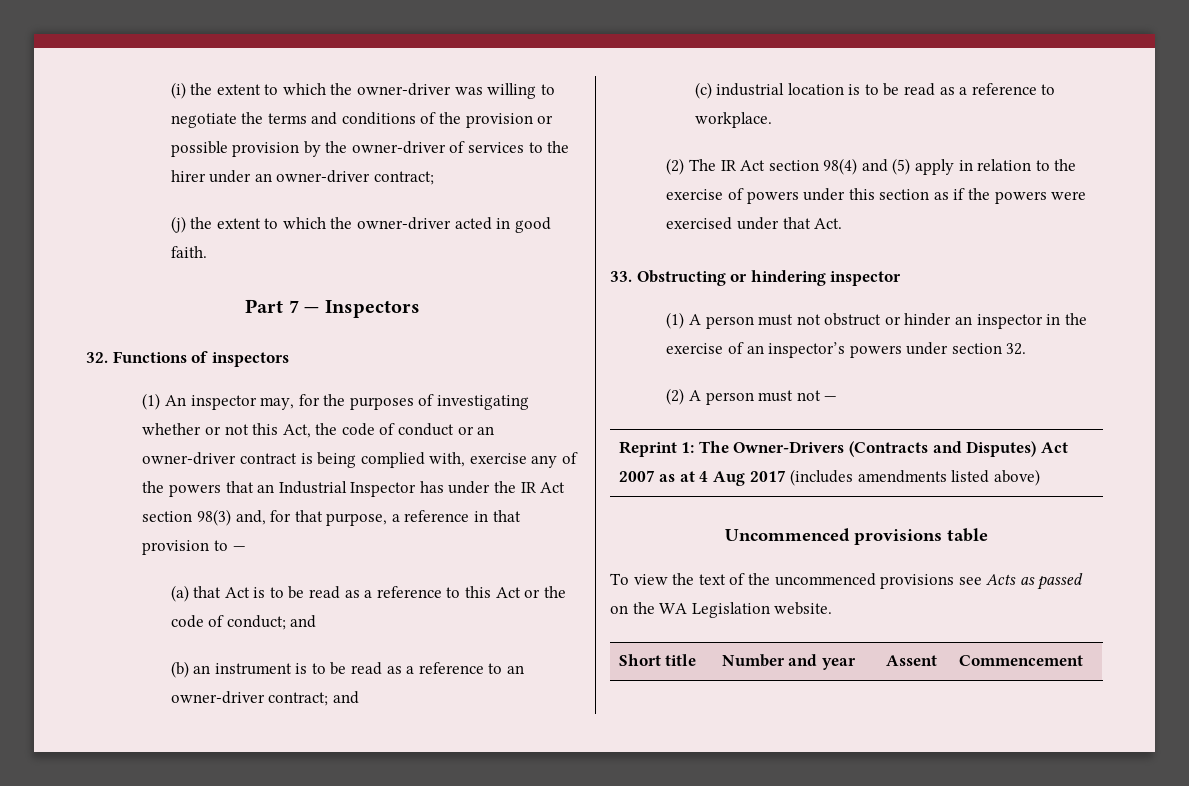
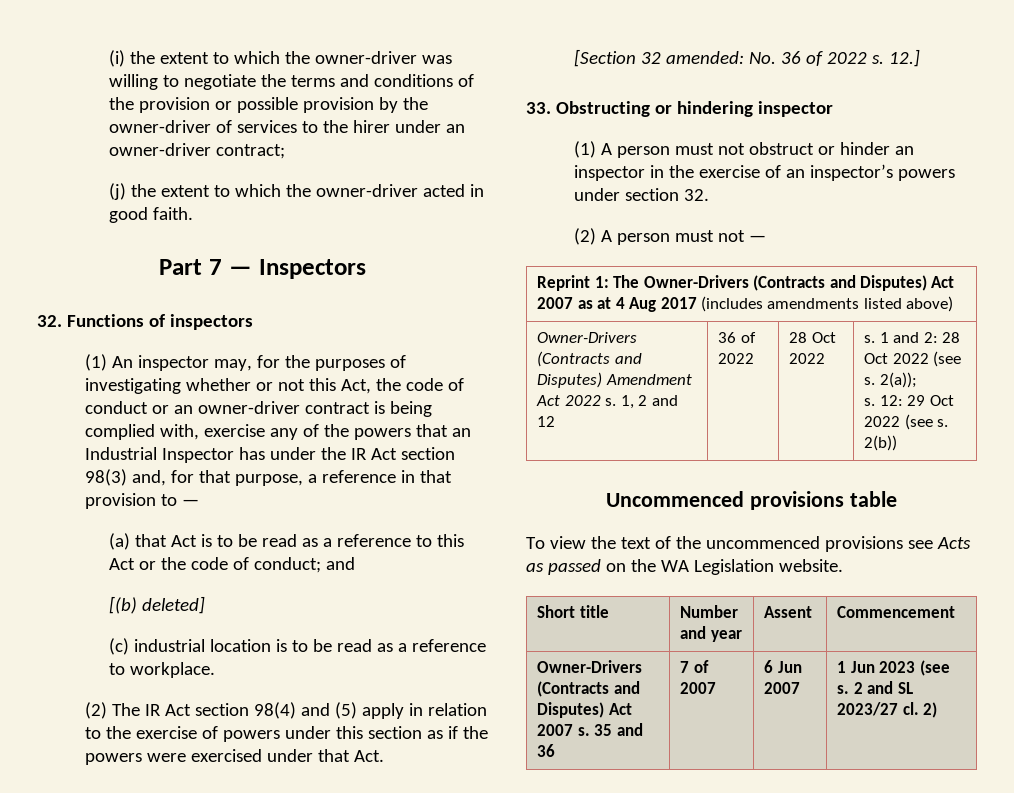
[170,661,525,678] [170,691,359,706] (b) an instrument is to be read as a reference to an owner-driver contract; and -> [108,596,205,614] [(b) deleted]
(843, 223) none -> [573,49,920,67] // [Section 32 amended: No. 36 of 2022 s. 12.]
(1040, 477) none -> [537,332,638,343] [537,351,642,367] [537,372,692,388] [536,395,678,409] [537,416,556,427] [718,332,756,343] [718,353,755,364] [789,332,836,343] [789,353,826,364] [864,332,961,343] [864,351,962,367] [864,372,917,388] [864,395,954,406] [864,414,949,430] [864,435,898,451] // Owner-Drivers (Contracts and Disputes) Amendment Act 2022 s. 1, 2 and 12 | 36 of 2022 | 28 Oct 2022 | s. 1 and 2: 28 Oct 2022 (see s. 2(a)); // s. 12: 29 Oct 2022 (see s. 2(b))
(1083, 660) none -> [537,660,643,673] [537,681,640,697] [537,702,632,718] [537,723,643,736] [537,744,556,757] [680,660,709,673] [680,682,717,694] [764,660,802,673] [764,682,801,694] [837,660,950,676] [837,681,913,694] [837,702,938,718] // Owner-Drivers (Contracts and Disputes) Act 2007 s. 35 and 36 | 7 of 2007 | 6 Jun 2007 | 1 Jun 2023 (see s. 2 and SL 2023/27 cl. 2)

